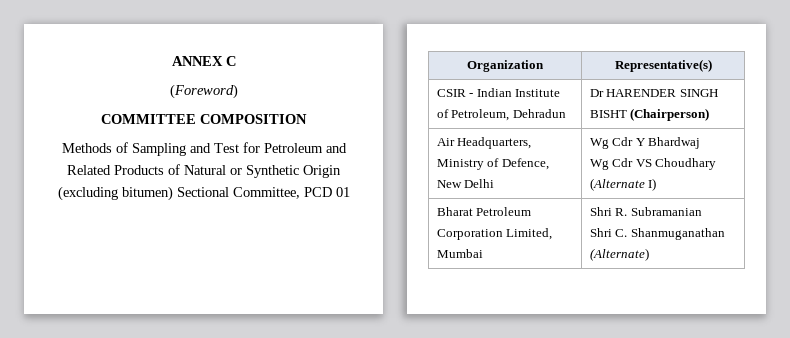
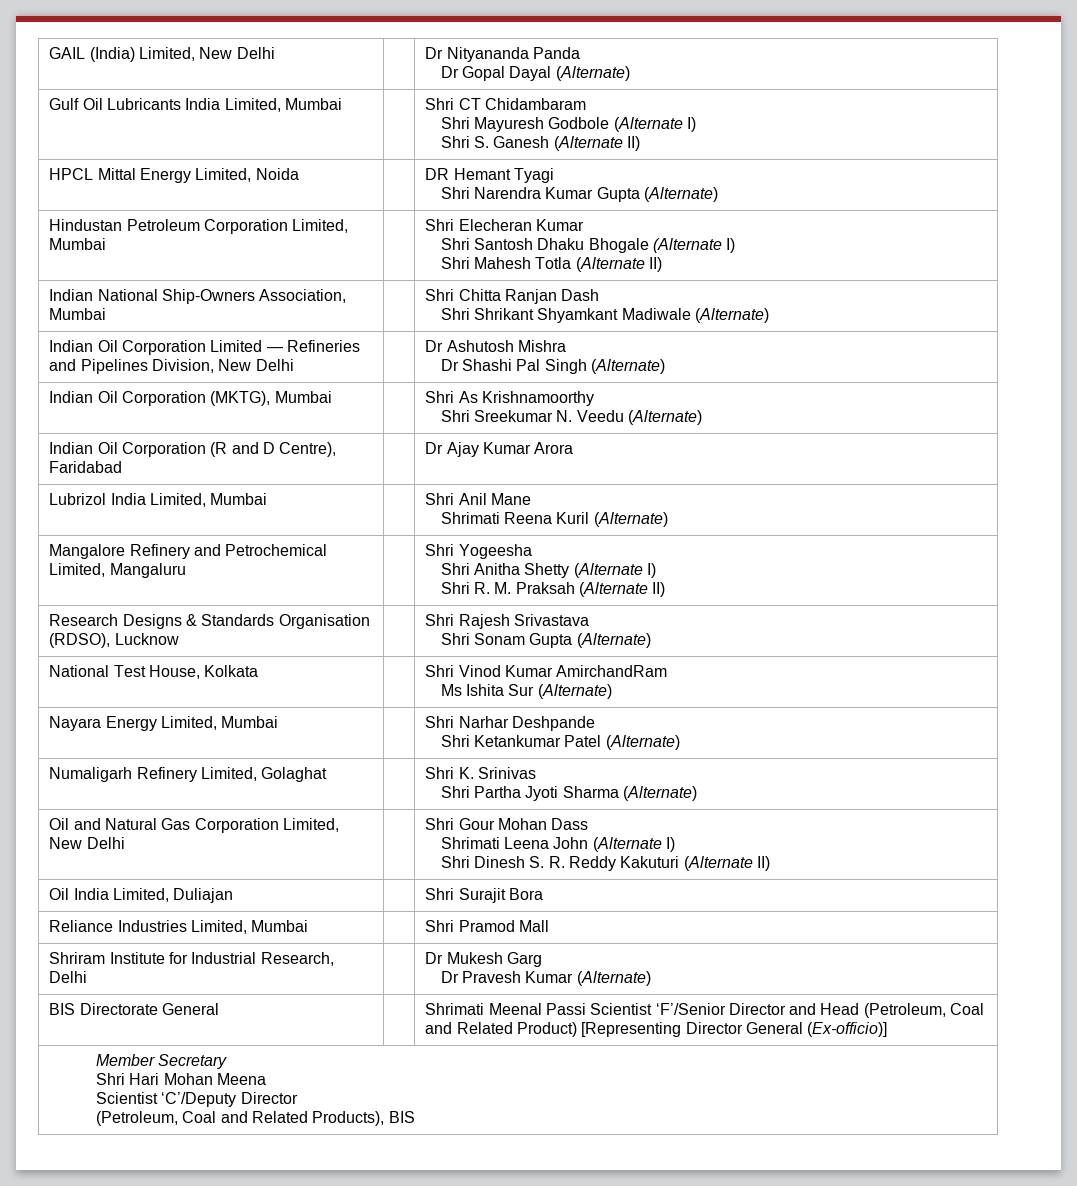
[171,56,236,66] [169,84,238,99] [101,114,307,124] [61,142,347,156] [67,164,341,178] [57,186,350,201] [467,60,544,72] [614,59,712,72] [436,88,561,97] [436,109,566,121] [589,89,718,97] [589,108,710,121] [436,137,532,149] [436,158,549,170] [436,179,495,188] [589,137,701,149] [589,158,717,170] [589,178,657,191] [436,207,532,216] [436,228,553,240] [436,249,483,258] [589,207,702,216] [589,228,725,240] [589,248,649,261] ANNEX C // (Foreword) // COMMITTEE COMPOSITION // Methods of Sampling and Test for Petroleum and Related Products of Natural or Synthetic Origin (excluding bitumen) Sectional Committee, PCD 01 // Organization | Representative(s) // CSIR - Indian Institute of Petroleum, Dehradun | Dr HARENDER SINGH BISHT (Chairperson) // Air Headquarters, Ministry of Defence, New Delhi | Wg Cdr Y Bhardwaj // Wg Cdr VS Choudhary (Alternate I) // Bharat Petroleum Corporation Limited, Mumbai | Shri R. Subramanian // Shri C. Shanmuganathan (Alternate) -> [49,47,275,62] [425,47,580,62] [440,66,630,81] [49,98,342,112] [425,98,586,110] [440,117,697,132] [440,136,641,151] [49,168,299,183] [425,168,554,183] [440,187,719,202] [49,219,349,234] [49,238,107,250] [425,219,584,231] [440,238,736,253] [440,257,663,272] [49,289,347,304] [49,308,107,320] [425,289,600,304] [440,308,770,323] [49,340,360,355] [49,359,294,374] [425,340,566,352] [440,359,666,374] [49,391,332,406] [425,391,594,406] [440,410,703,425] [49,442,337,457] [49,461,123,473] [425,442,574,457] [49,493,268,507] [425,493,531,505] [440,512,668,527] [49,544,328,559] [49,563,186,578] [425,544,532,559] [440,563,657,578] [440,582,666,597] [49,614,370,629] [49,633,179,648] [425,614,589,629] [440,633,651,648] [49,665,259,679] [425,665,668,677] [440,684,612,699] [49,716,279,731] [425,716,595,731] [440,735,680,750] [49,767,328,782] [425,767,536,779] [440,786,698,801] [49,818,339,833] [49,837,125,849] [425,818,589,830] [440,837,676,852] [440,856,771,871] [49,888,234,903] [425,888,543,903] [49,920,309,934] [425,920,549,932] [49,952,334,966] [49,971,88,983] [425,952,542,967] [440,971,651,986] [49,1003,219,1015] [425,1003,985,1018] [425,1022,888,1037] [95,1054,228,1069] [95,1073,266,1085] [95,1092,298,1107] [95,1111,415,1126] GAIL (India) Limited, New Delhi | | Dr Nityananda Panda // Dr Gopal Dayal (Alternate) // Gulf Oil Lubricants India Limited, Mumbai | | Shri CT Chidambaram // Shri Mayuresh Godbole (Alternate I) // Shri S. Ganesh (Alternate II) // HPCL Mittal Energy Limited, Noida | | DR Hemant Tyagi // Shri Narendra Kumar Gupta (Alternate) // Hindustan Petroleum Corporation Limited, Mumbai | | Shri Elecheran Kumar // Shri Santosh Dhaku Bhogale (Alternate I) // Shri Mahesh Totla (Alternate II) // Indian National Ship-Owners Association, Mumbai | | Shri Chitta Ranjan Dash // Shri Shrikant Shyamkant Madiwale (Alternate) // Indian Oil Corporation Limited — Refineries and Pipelines Division, New Delhi | | Dr Ashutosh Mishra // Dr Shashi Pal Singh (Alternate) // Indian Oil Corporation (MKTG), Mumbai | | Shri As Krishnamoorthy // Shri Sreekumar N. Veedu (Alternate) // Indian Oil Corporation (R and D Centre), Faridabad | | Dr Ajay Kumar Arora // Lubrizol India Limited, Mumbai | | Shri Anil Mane // Shrimati Reena Kuril (Alternate) // Mangalore Refinery and Petrochemical Limited, Mangaluru | | Shri Yogeesha // Shri Anitha Shetty (Alternate I) // Shri R. M. Praksah (Alternate II) // Research Designs & Standards Organisation (RDSO), Lucknow | | Shri Rajesh Srivastava // Shri Sonam Gupta (Alternate) // National Test House, Kolkata | | Shri Vinod Kumar AmirchandRam // Ms Ishita Sur (Alternate) // Nayara Energy Limited, Mumbai | | Shri Narhar Deshpande // Shri Ketankumar Patel (Alternate) // Numaligarh Refinery Limited, Golaghat | | Shri K. Srinivas // Shri Partha Jyoti Sharma (Alternate) // Oil and Natural Gas Corporation Limited, New Delhi | | Shri Gour Mohan Dass // Shrimati Leena John (Alternate I) // Shri Dinesh S. R. Reddy Kakuturi (Alternate II) // Oil India Limited, Duliajan | | Shri Surajit Bora // Reliance Industries Limited, Mumbai | | Shri Pramod Mall // Shriram Institute for Industrial Research, Delhi | | Dr Mukesh Garg // Dr Pravesh Kumar (Alternate) // BIS Directorate General | | Shrimati Meenal Passi Scientist ‘F’/Senior Director and Head (Petroleum, Coal and Related Product) [Representing Director General (Ex-officio)] // Member Secretary // Shri Hari Mohan Meena // Scientist ‘C’/Deputy Director // (Petroleum, Coal and Related Products), BIS

